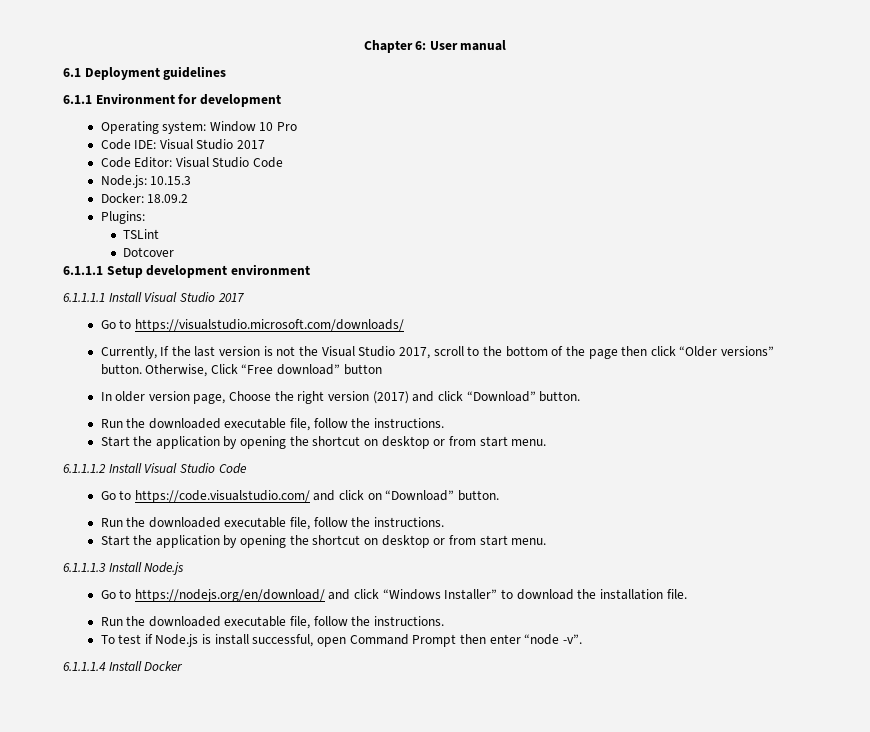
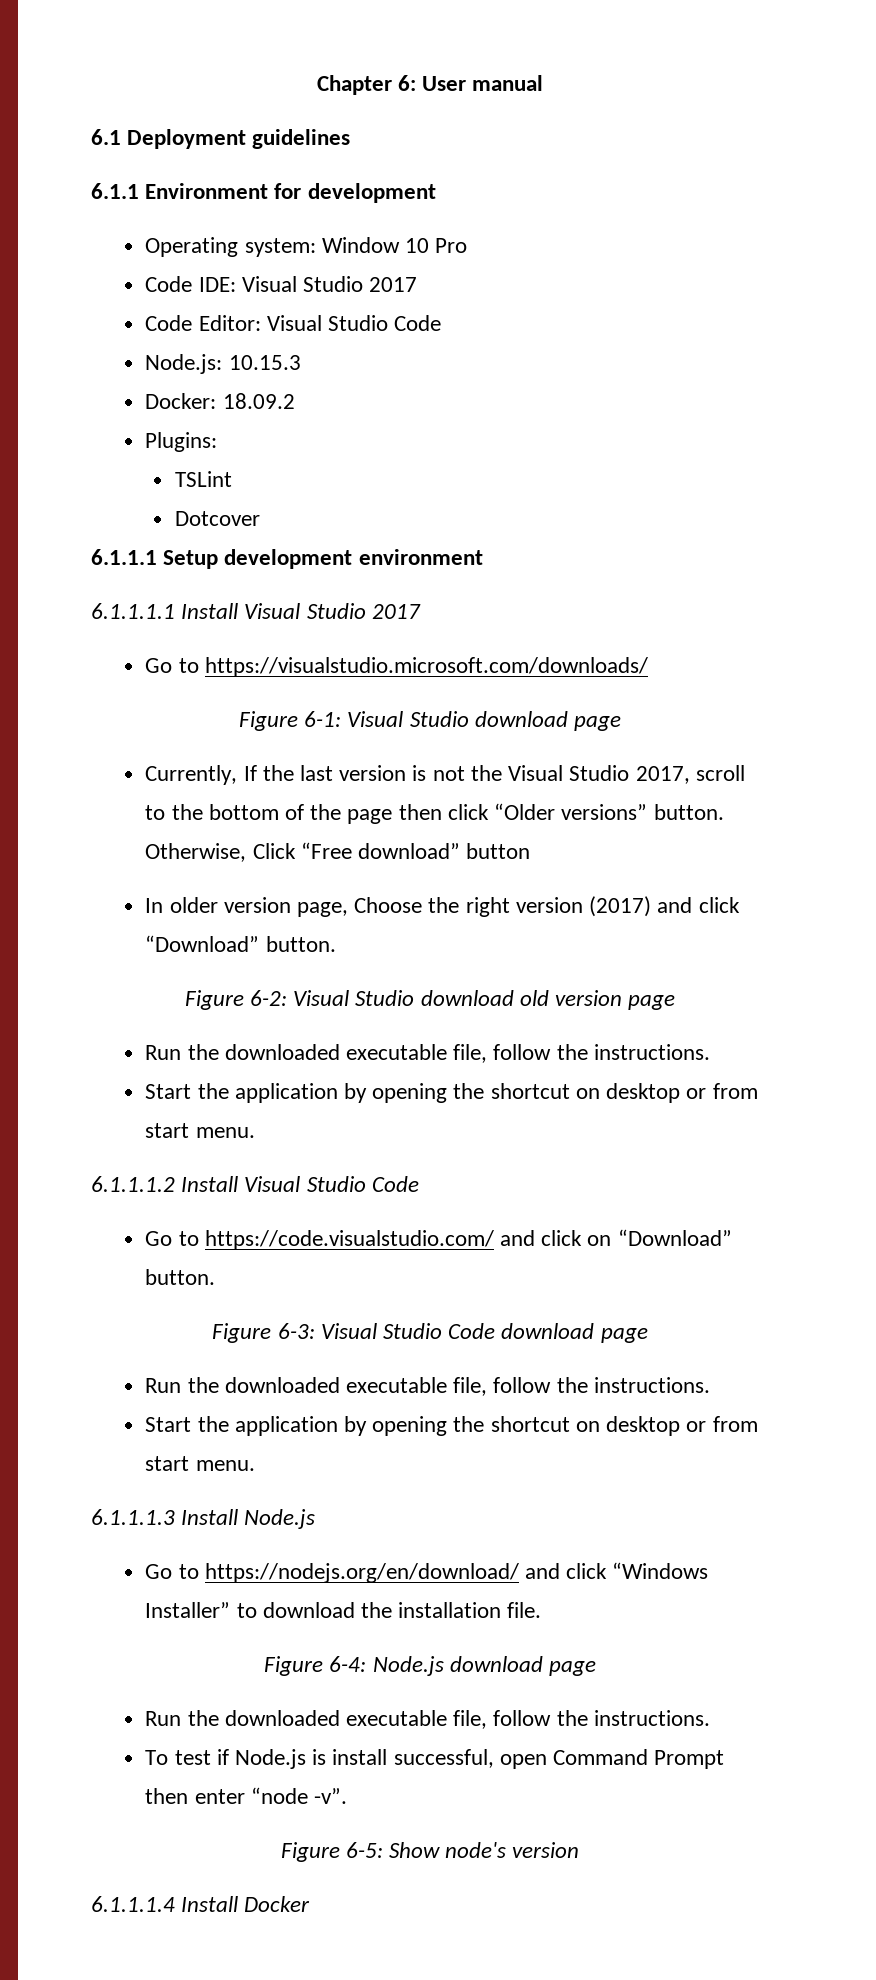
(404, 325) none -> [238,711,622,731] // Figure 6-1: Visual Studio download page
(581, 396) none -> [184,990,676,1010] // Figure 6-2: Visual Studio download old version page
(500, 495) none -> [212,1323,648,1343] // Figure 6-3: Visual Studio Code download page
(687, 594) none -> [264,1656,596,1676] // Figure 6-4: Node.js download page
(582, 639) none -> [280,1842,580,1862] // Figure 6-5: Show node's version

